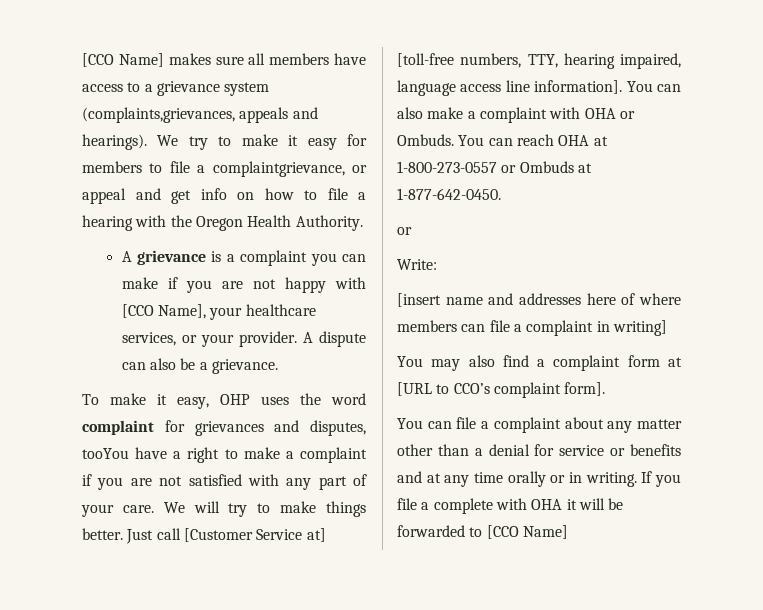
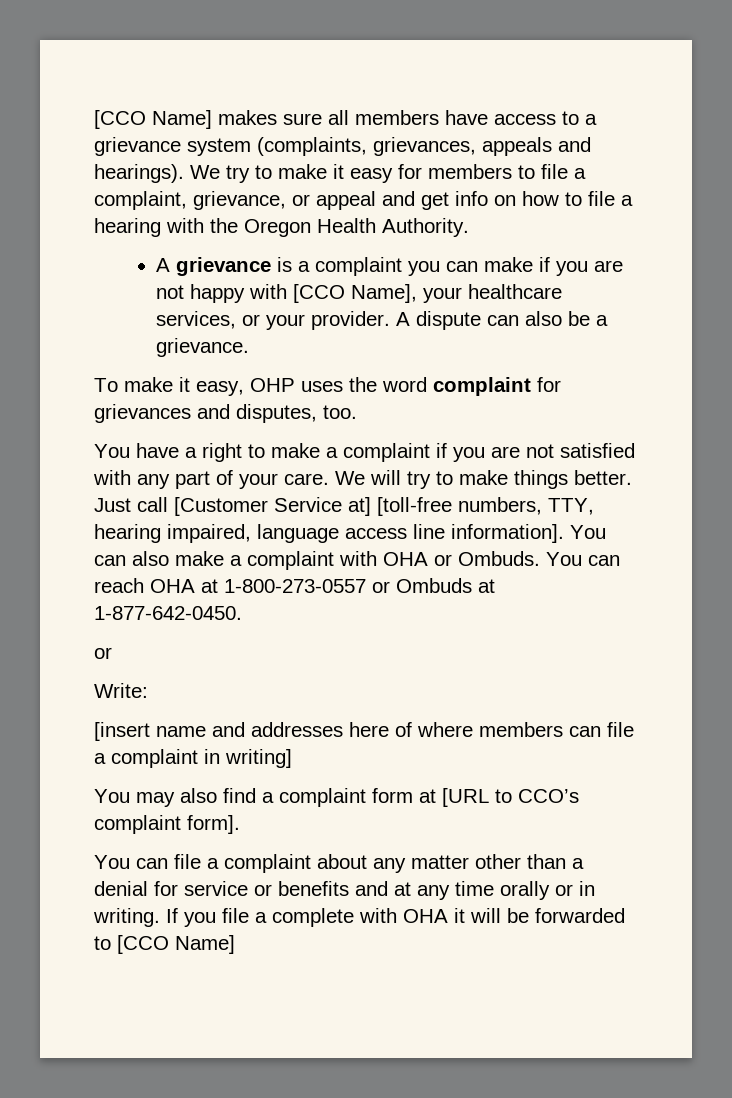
[82,107,235,123] (complaints,grievances, -> [257,137,476,156] (complaints, grievances,
[212,161,345,177] complaintgrievance, -> [94,191,286,210] complaint, grievance,
[82,448,129,459] tooYou -> [323,405,357,419] [94,444,130,458] too. // You

